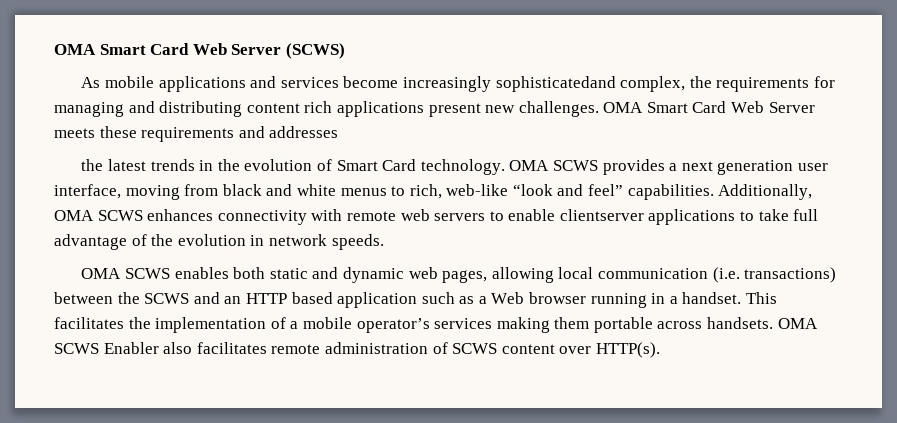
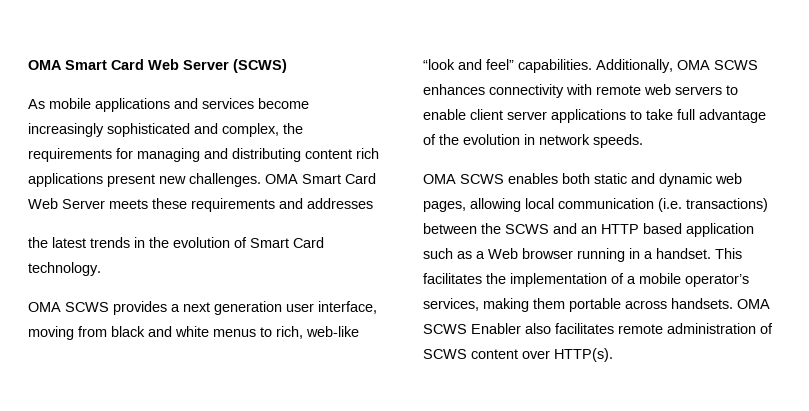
[495,76,616,92] sophisticatedand -> [107,123,218,137] sophisticated and
(505, 167) none -> (101, 269) //
[559,209,644,221] clientserver -> [470,109,547,120] client server
[434,318,493,329] services -> [423,298,479,311] services,

